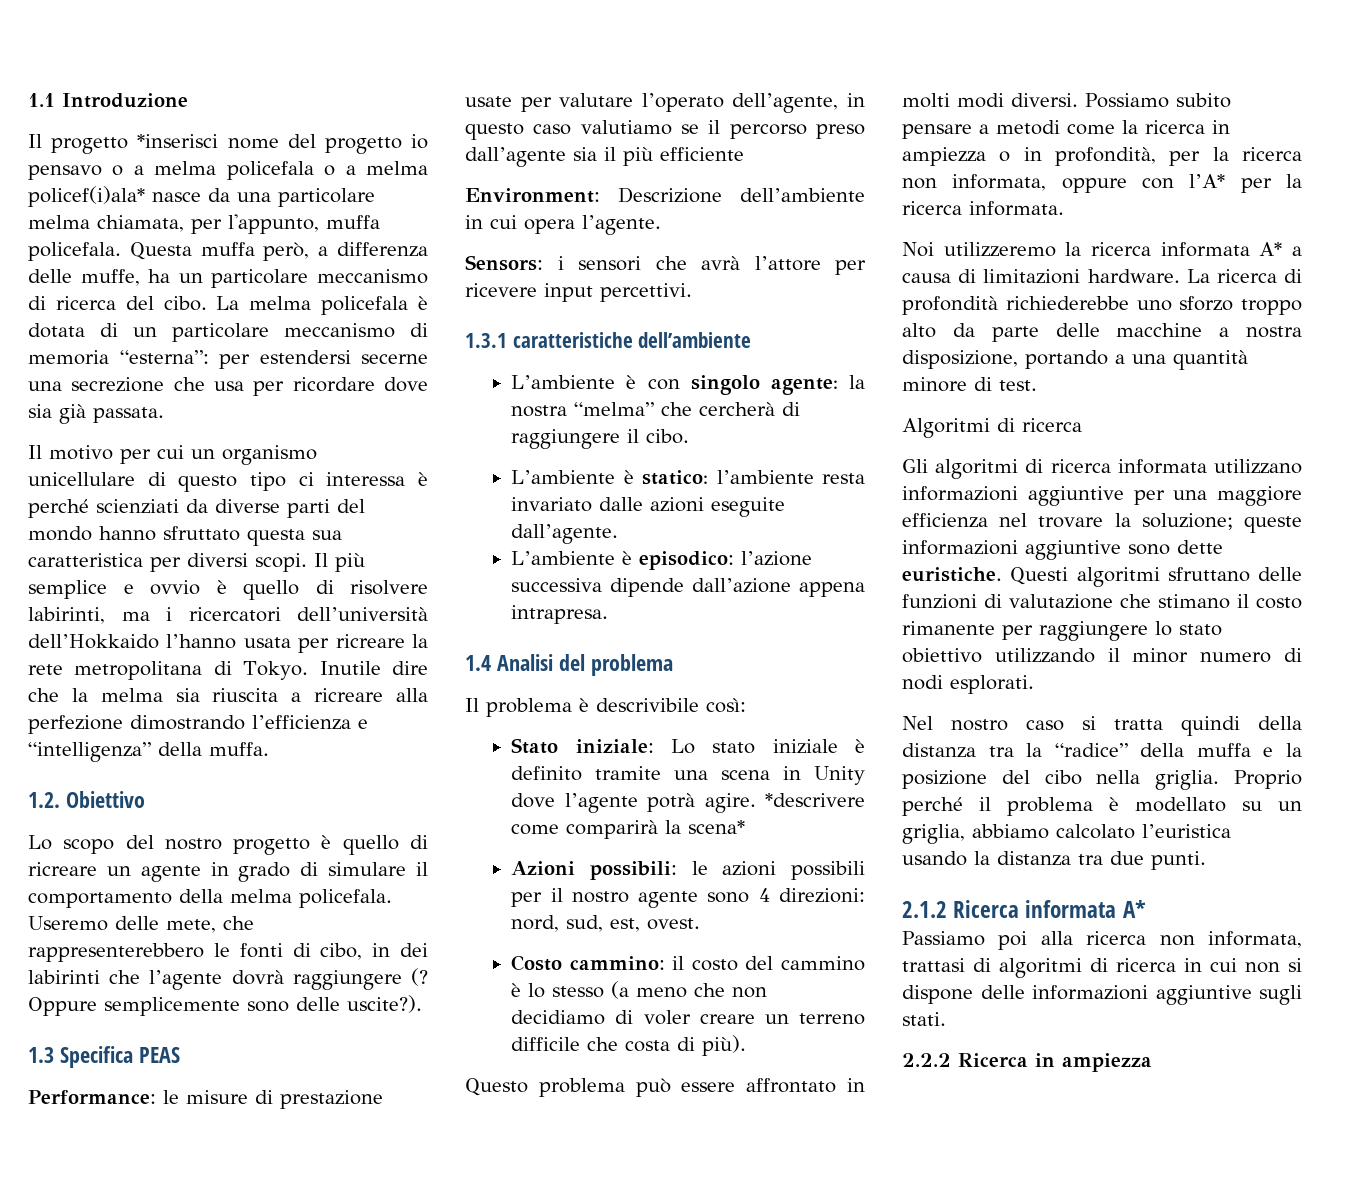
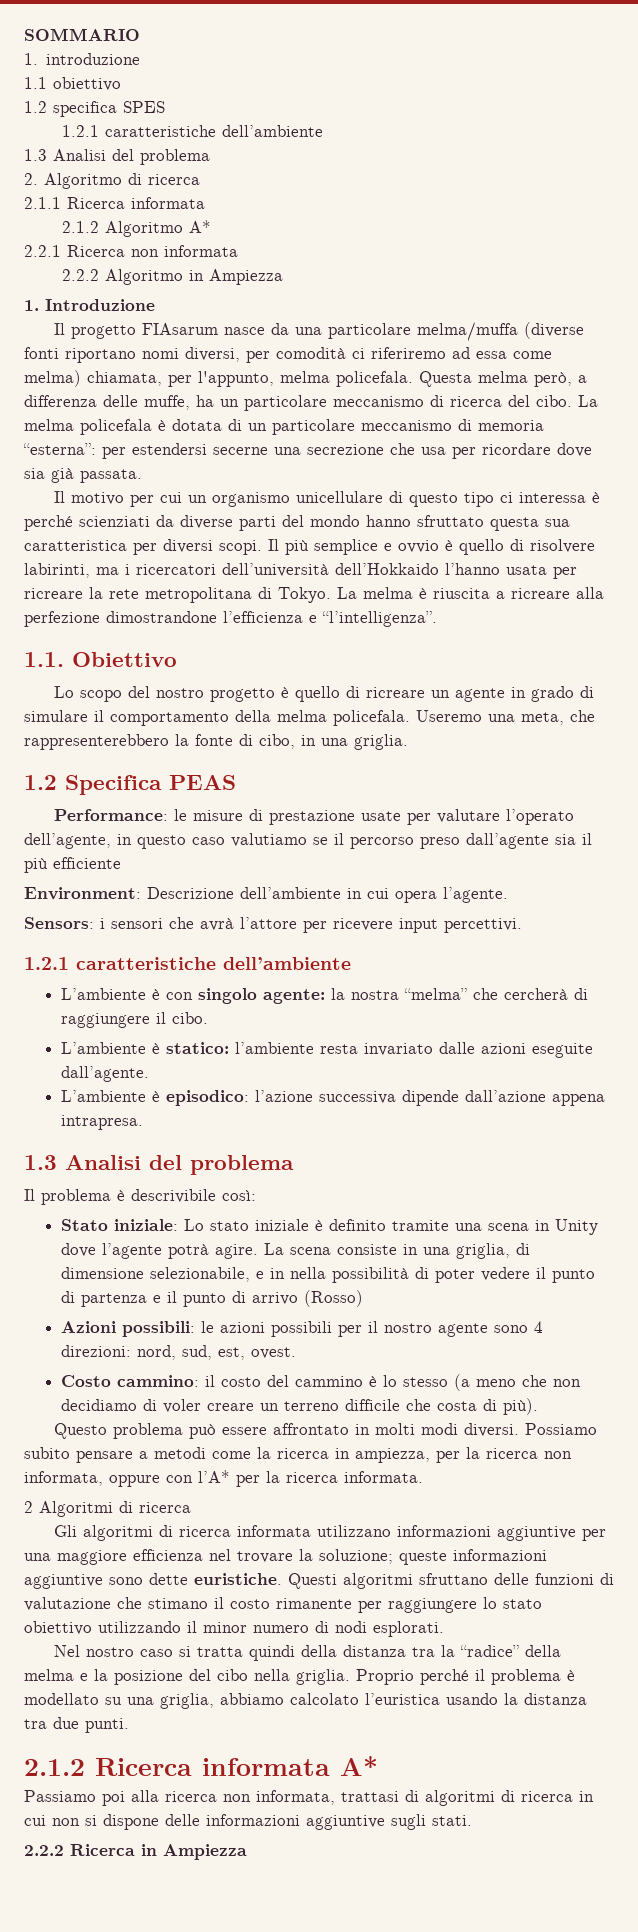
[28,93,188,108] [28,134,428,154] [28,161,428,180] [28,186,375,207] [28,215,90,229] 1.1 Introduzione // Il progetto *inserisci nome del progetto io pensavo o a melma policefala o a melma policef(i)ala* nasce da una particolare melma -> [24,28,140,41] [24,53,141,65] [24,77,121,91] [24,101,165,117] [61,125,323,137] [24,149,210,165] [24,173,200,189] [24,197,205,209] [61,220,211,237] [24,245,238,257] [61,269,283,285] [24,299,155,311] [53,322,584,341] [24,347,552,363] [24,370,81,387] SOMMARIO // 1. introduzione // 1.1 obiettivo // 1.2 specifica SPES // 1.2.1 caratteristiche dell’ambiente // 1.3 Analisi del problema // 2. Algoritmo di ricerca // 2.1.1 Ricerca informata // 2.1.2 Algoritmo A* // 2.2.1 Ricerca non informata // 2.2.2 Algoritmo in Ampiezza // 1. Introduzione // Il progetto FIAsarum nasce da una particolare melma/muffa (diverse fonti riportano nomi diversi, per comodità ci riferiremo ad essa come melma)
[326,215,380,229] muffa -> [280,371,330,383] melma
[200,242,255,256] muffa -> [478,371,528,383] melma
[319,661,428,675] [28,688,200,702] Inutile dire che la melma sia -> [337,587,427,599] La melma è
[130,715,245,730] dimostrando -> [106,611,217,623] dimostrandone
[28,742,269,762] [28,792,60,808] “intelligenza” della muffa. // 1.2. -> [322,611,437,627] [24,652,64,667] “l’intelligenza”. // 1.1.
[115,916,254,933] [28,943,428,962] [28,968,428,990] [28,995,422,1016] [28,1047,54,1063] delle mete, che rappresenterebbero le fonti di cibo, in dei labirinti che l’agente dovrà raggiungere (? Oppure semplicemente sono delle uscite?). // 1.3 -> [488,710,595,725] [24,734,408,750] [24,775,57,790] una meta, che rappresenterebbero la fonte di cibo, in una griglia. // 1.2
[465,333,507,348] 1.3.1 -> [24,957,69,970] 1.2.1
[465,655,491,671] 1.4 -> [24,1155,57,1170] 1.3
[765,793,865,807] [511,820,746,839] *descrivere come comparirà la scena* -> [263,1243,530,1259] [60,1267,595,1283] [60,1290,363,1307] La scena consiste in una griglia, di dimensione selezionabile, e in nella possibilità di poter vedere il punto di partenza e il punto di arrivo (Rosso)
[902,147,1156,166] ampiezza o in profondità, -> [355,1448,430,1463] ampiezza,
[902,242,1302,257] [902,269,1302,284] [902,296,1302,315] [902,323,1302,342] [902,350,1248,370] [902,377,1037,392] Noi utilizzeremo la ricerca informata A* a causa di limitazioni hardware. La ricerca di profondità richiederebbe uno sforzo troppo alto da parte delle macchine a nostra disposizione, portando a una quantità minore di test. // -> [24,1501,33,1513] 2
[1196,743,1251,757] muffa -> [24,1669,74,1681] melma
[1278,801,1302,811] un -> [127,1697,154,1705] una
[1062,1053,1152,1072] ampiezza -> [163,1844,247,1860] Ampiezza

